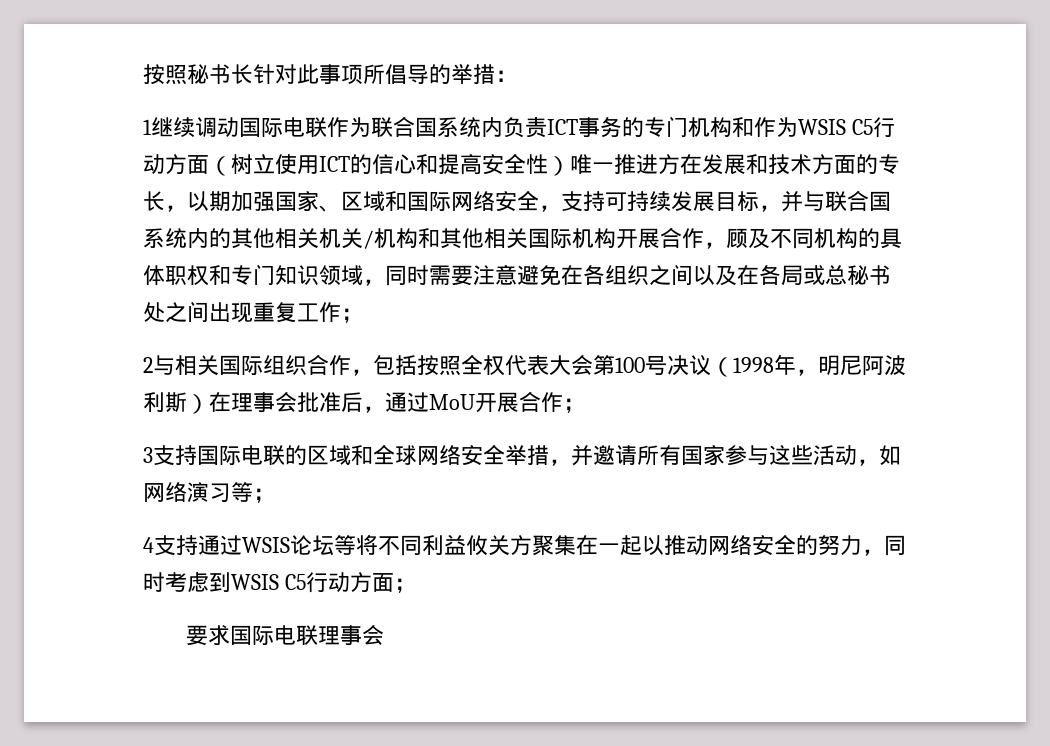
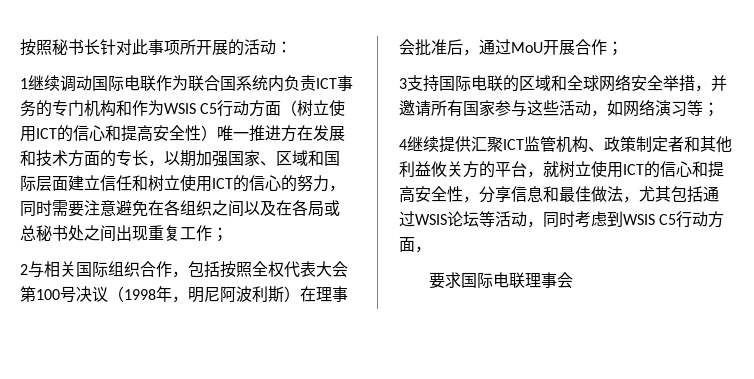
[385,64,495,85] 倡导的举措 -> [196,39,276,56] 开展的活动
[451,190,891,212] [143,227,902,249] [143,264,363,286] 网络安全，支持可持续发展目标，并与联合国系统内的其他相关机关/机构和其他相关国际机构开展合作，顾及不同机构的具体职权和专门知识领域 -> [36,175,329,192] 层面建立信任和树立使用ICT的信心的努力
[154,534,862,556] 支持通过WSIS论坛等将不同利益攸关方聚集在一起以推动网络安全的努力 -> [407,136,732,153] [399,161,724,178] [399,186,719,203] [399,211,527,227] 继续提供汇聚ICT监管机构、政策制定者和其他利益攸关方的平台，就树立使用ICT的信心和提高安全性，分享信息和最佳做法，尤其包括通过WSIS论坛等活动
[393,578,416,593] ； -> [415,246,431,253] ，

